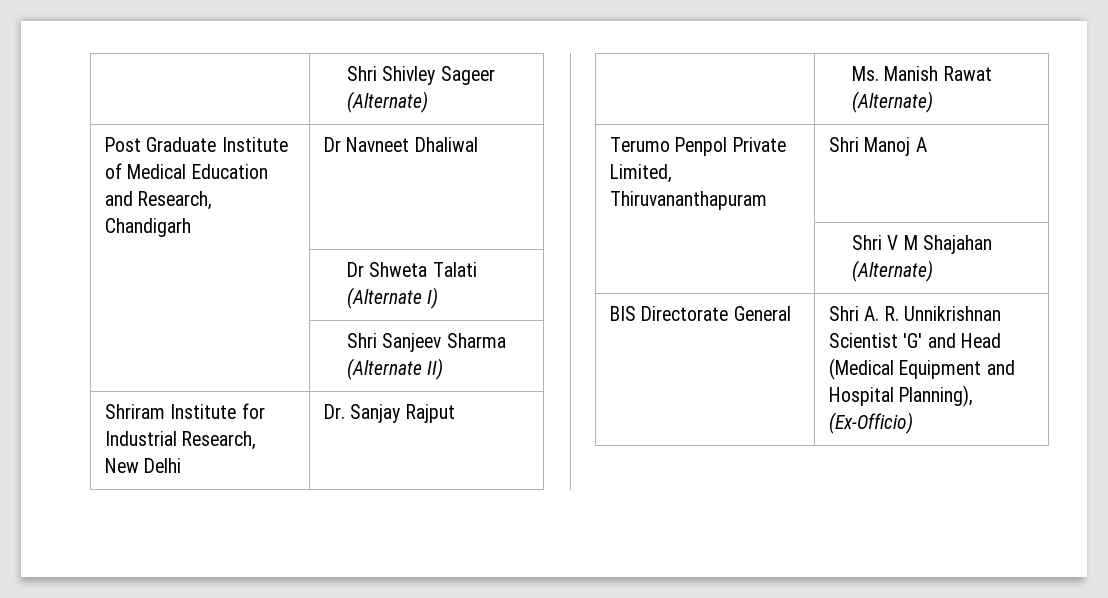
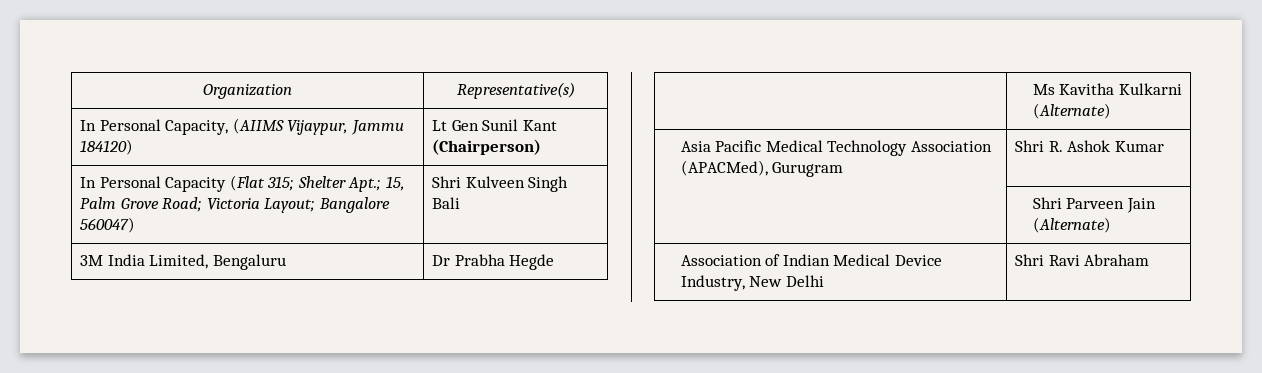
[347,66,495,85] [347,91,429,113] [105,137,288,152] [105,163,268,179] [105,191,213,210] [105,218,192,237] [324,137,478,152] [347,262,477,277] [347,287,439,309] [347,333,506,352] [347,358,444,380] [105,403,265,419] [105,431,257,450] [105,458,182,473] [324,404,455,423] [852,66,992,81] [852,91,934,113] [610,137,786,156] [610,164,673,183] [610,191,768,210] [829,137,927,156] [852,235,992,254] [852,260,934,282] [610,306,791,321] [829,306,1002,321] [829,333,1002,348] [829,358,1015,380] [829,385,974,407] [829,412,914,434] | Shri Shivley Sageer (Alternate) // Post Graduate Institute of Medical Education and Research, Chandigarh | Dr Navneet Dhaliwal // | Dr Shweta Talati (Alternate I) // | Shri Sanjeev Sharma (Alternate II) // Shriram Institute for Industrial Research, New Delhi | Dr. Sanjay Rajput // | Ms. Manish Rawat (Alternate) // Terumo Penpol Private Limited, Thiruvananthapuram | Shri Manoj A // | Shri V M Shajahan (Alternate) // BIS Directorate General | Shri A. R. Unnikrishnan Scientist 'G' and Head (Medical Equipment and Hospital Planning), (Ex-Officio) -> [203,84,292,99] [456,82,575,99] [79,118,404,135] [79,139,133,155] [431,119,557,131] [431,139,541,155] [79,175,406,192] [79,197,390,213] [79,217,135,233] [431,176,569,192] [431,197,460,209] [79,254,286,270] [431,254,555,270] [1032,83,1182,95] [1032,103,1111,119] [680,140,993,156] [680,160,844,177] [1014,140,1164,152] [1032,197,1156,213] [1032,217,1111,233] [680,254,943,266] [680,275,824,291] [1014,254,1150,266] Organization | Representative(s) // In Personal Capacity, (AIIMS Vijaypur, Jammu 184120) | Lt Gen Sunil Kant (Chairperson) // In Personal Capacity (Flat 315; Shelter Apt.; 15, Palm Grove Road; Victoria Layout; Bangalore 560047) | Shri Kulveen Singh Bali // 3M India Limited, Bengaluru | Dr Prabha Hegde // | Ms Kavitha Kulkarni (Alternate) // Asia Pacific Medical Technology Association (APACMed), Gurugram | Shri R. Ashok Kumar // | Shri Parveen Jain (Alternate) // Association of Indian Medical Device Industry, New Delhi | Shri Ravi Abraham

